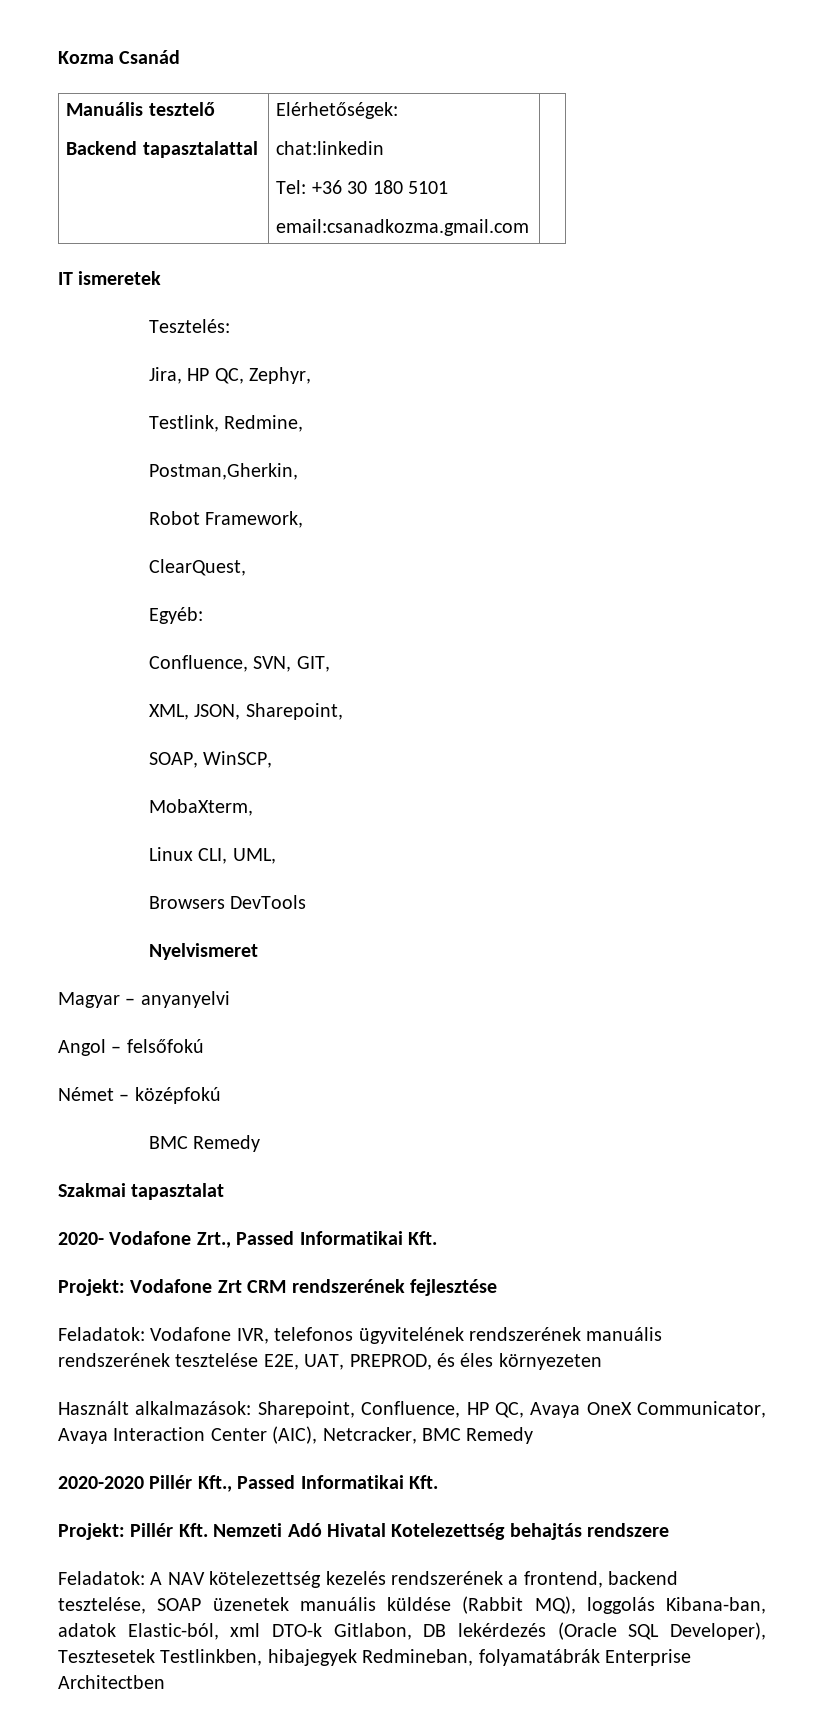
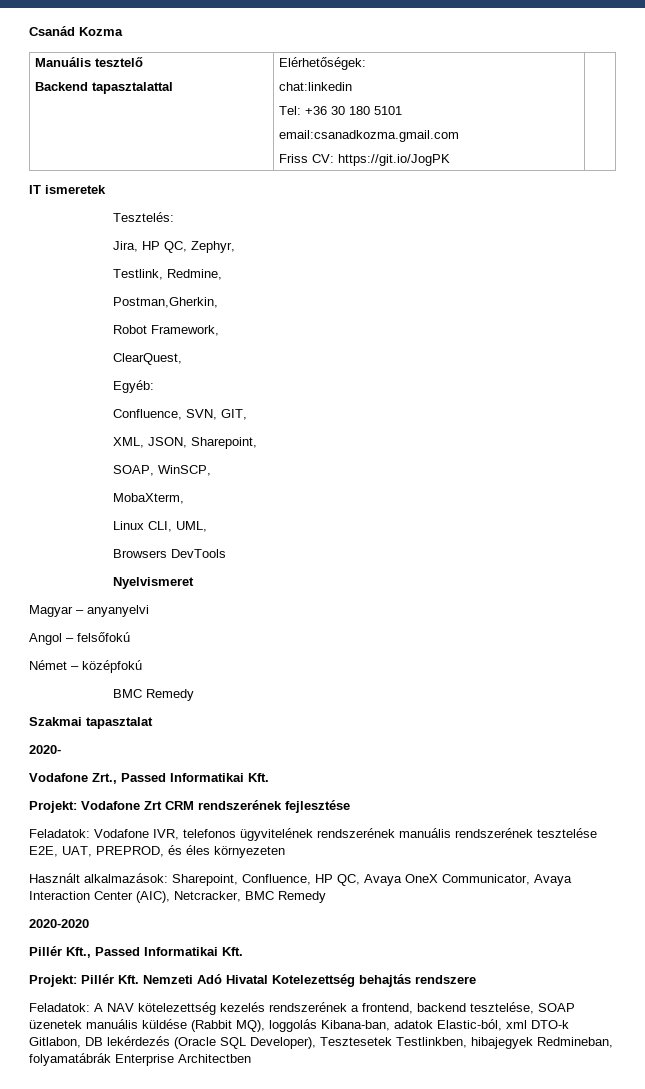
(58, 57) none -> [29,26,75,36] Csanád
[119,50,181,64] Csanád -> (123, 31) none
(530, 227) none -> [279,154,451,166] // Friss CV: https://git.io/JogPK
(104, 1238) none -> (61, 749) //
(144, 1482) none -> (89, 923) //

